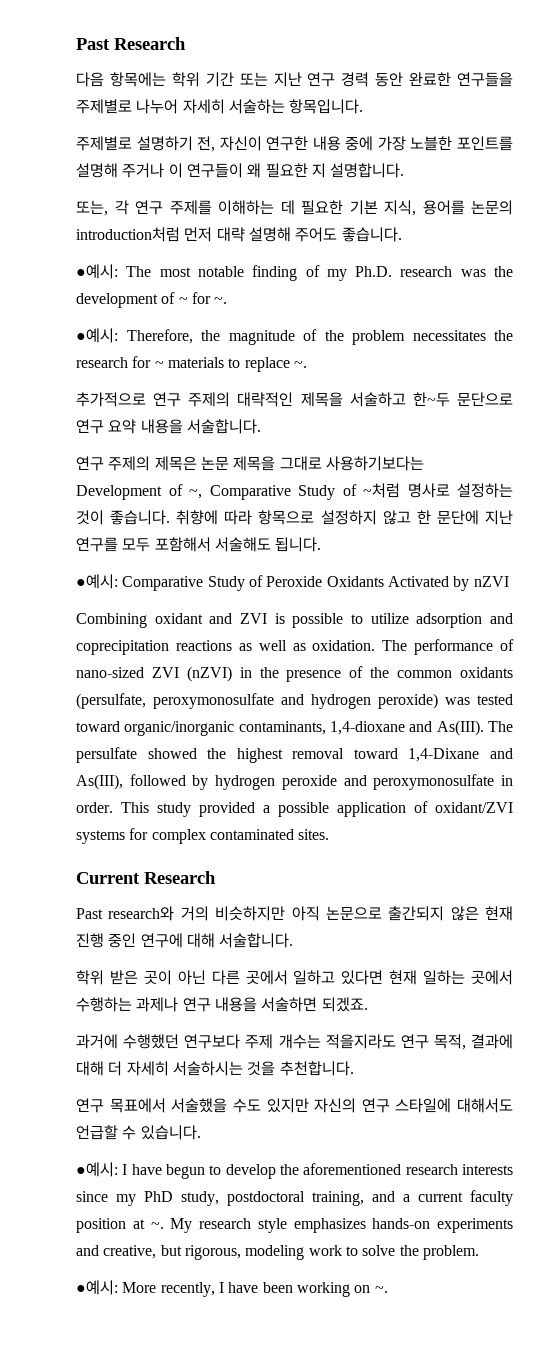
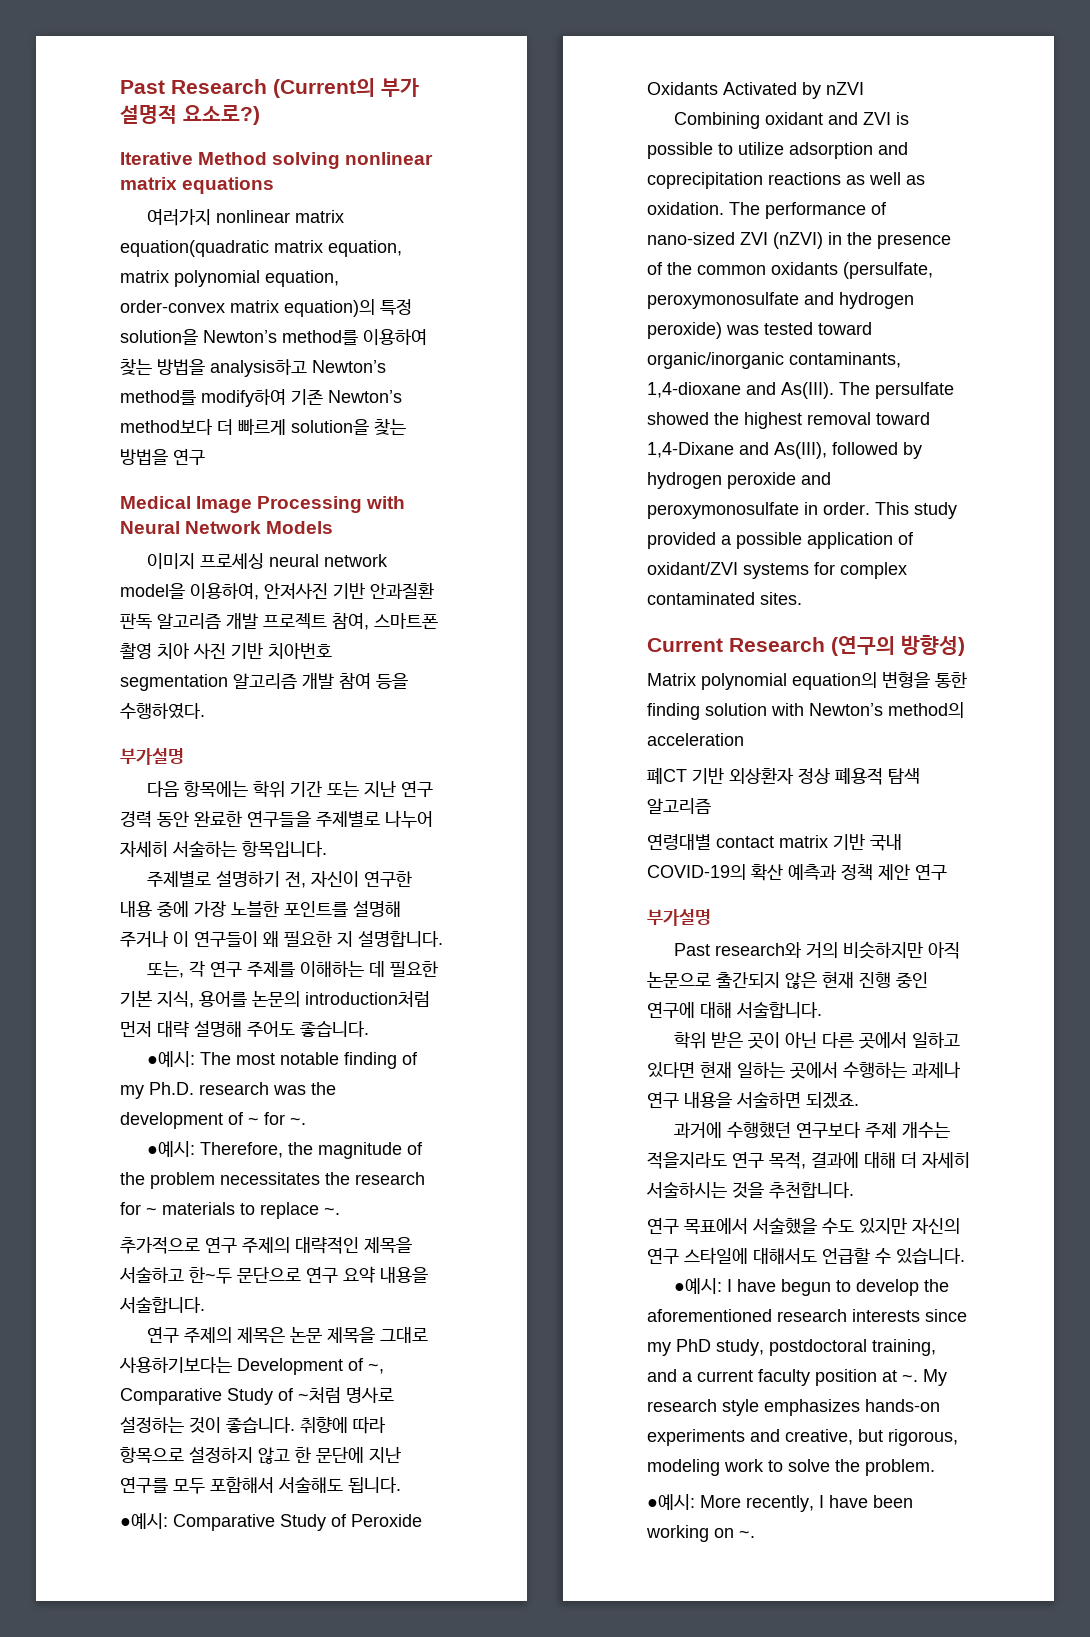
(186, 43) none -> [273,78,419,98] [120,105,260,125] [120,152,434,169] [120,177,275,194] [146,209,344,226] [120,240,402,257] [120,270,339,287] [120,299,412,317] [120,329,427,345] [120,359,386,377] [120,389,402,407] [120,418,406,435] [120,449,205,465] [120,496,406,513] [120,521,334,534] [146,553,388,569] [120,582,434,600] [120,613,438,630] [120,643,332,659] [120,673,408,691] [120,703,205,719] [120,748,184,765] (Current의 부가 설명적 요소로?) // Iterative Method solving nonlinear matrix equations // 여러가지 nonlinear matrix equation(quadratic matrix equation, matrix polynomial equation, order-convex matrix equation)의 특정 solution을 Newton’s method를 이용하여 찾는 방법을 analysis하고 Newton’s method를 modify하여 기존 Newton’s method보다 더 빠르게 solution을 찾는 방법을 연구 // Medical Image Processing with Neural Network Models // 이미지 프로세싱 neural network model을 이용하여, 안저사진 기반 안과질환 판독 알고리즘 개발 프로젝트 참여, 스마트폰 촬영 치아 사진 기반 치아번호 segmentation 알고리즘 개발 참여 등을 수행하였다. // 부가설명
(216, 877) none -> [831,635,965,656] [647,671,967,690] [647,702,964,720] [647,733,744,746] [647,767,920,785] [647,798,711,814] [647,834,902,851] [647,864,947,881] [647,909,711,926] (연구의 방향성) // Matrix polynomial equation의 변형을 통한 finding solution with Newton’s method의 acceleration // 폐CT 기반 외상환자 정상 폐용적 탐색 알고리즘 // 연령대별 contact matrix 기반 국내 COVID-19의 확산 예측과 정책 제안 연구 // 부가설명

